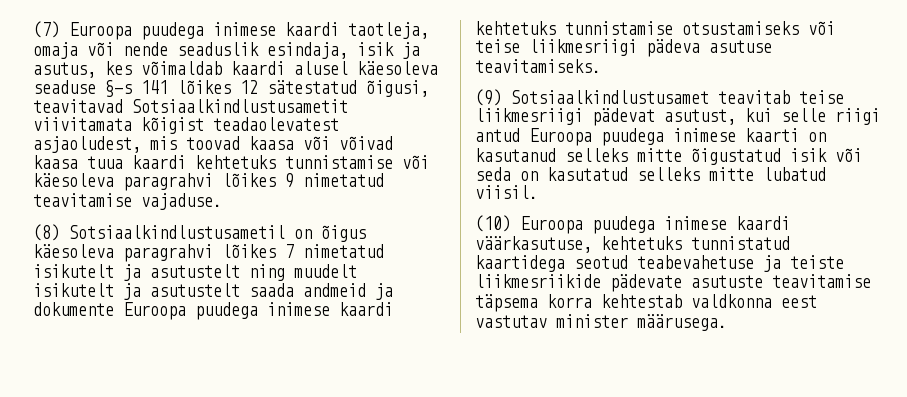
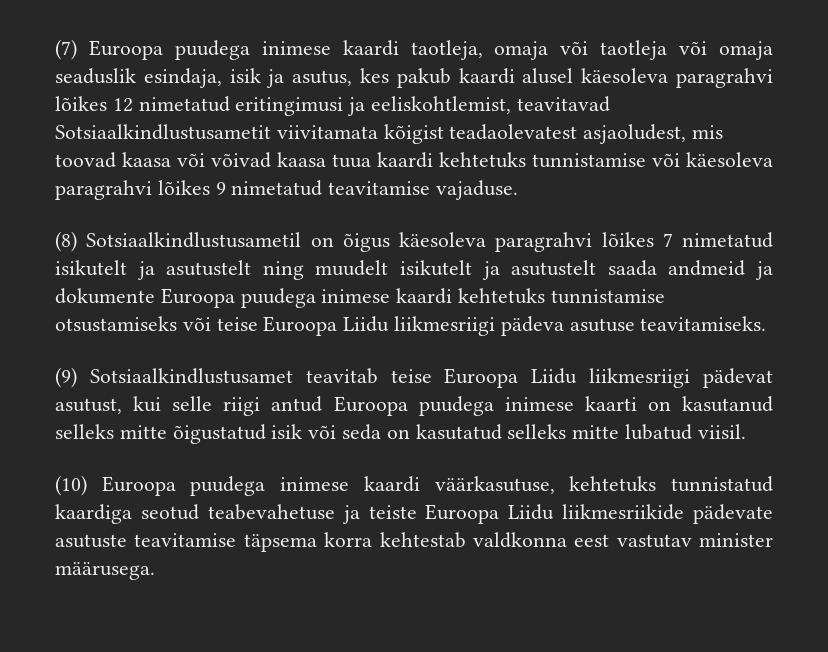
[123,42,168,56] nende -> [600,40,773,60] taotleja või omaja
[141,61,222,75] võimaldab -> [396,68,451,88] pakub
[33,80,429,97] seaduse §-s 141 lõikes 12 sätestatud õigusi, -> [675,68,773,88] [55,96,512,116] paragrahvi lõikes 12 nimetatud eritingimusi ja eeliskohtlemist,
(520, 46) none -> [263,316,390,336] Euroopa Liidu
(844, 97) none -> [444,368,578,388] Euroopa Liidu
[475,255,565,272] kaartidega -> [55,504,132,524] kaardiga
(844, 262) none -> [425,504,555,524] Euroopa Liidu

